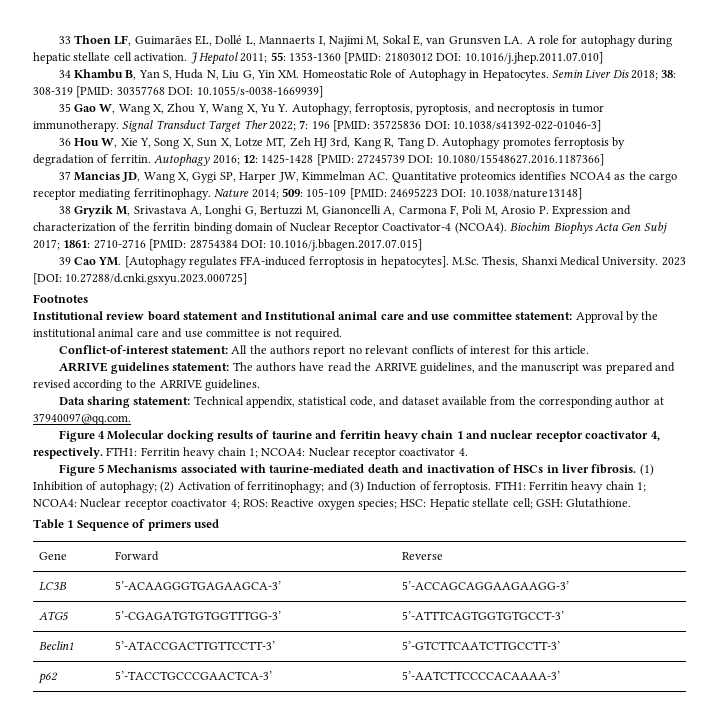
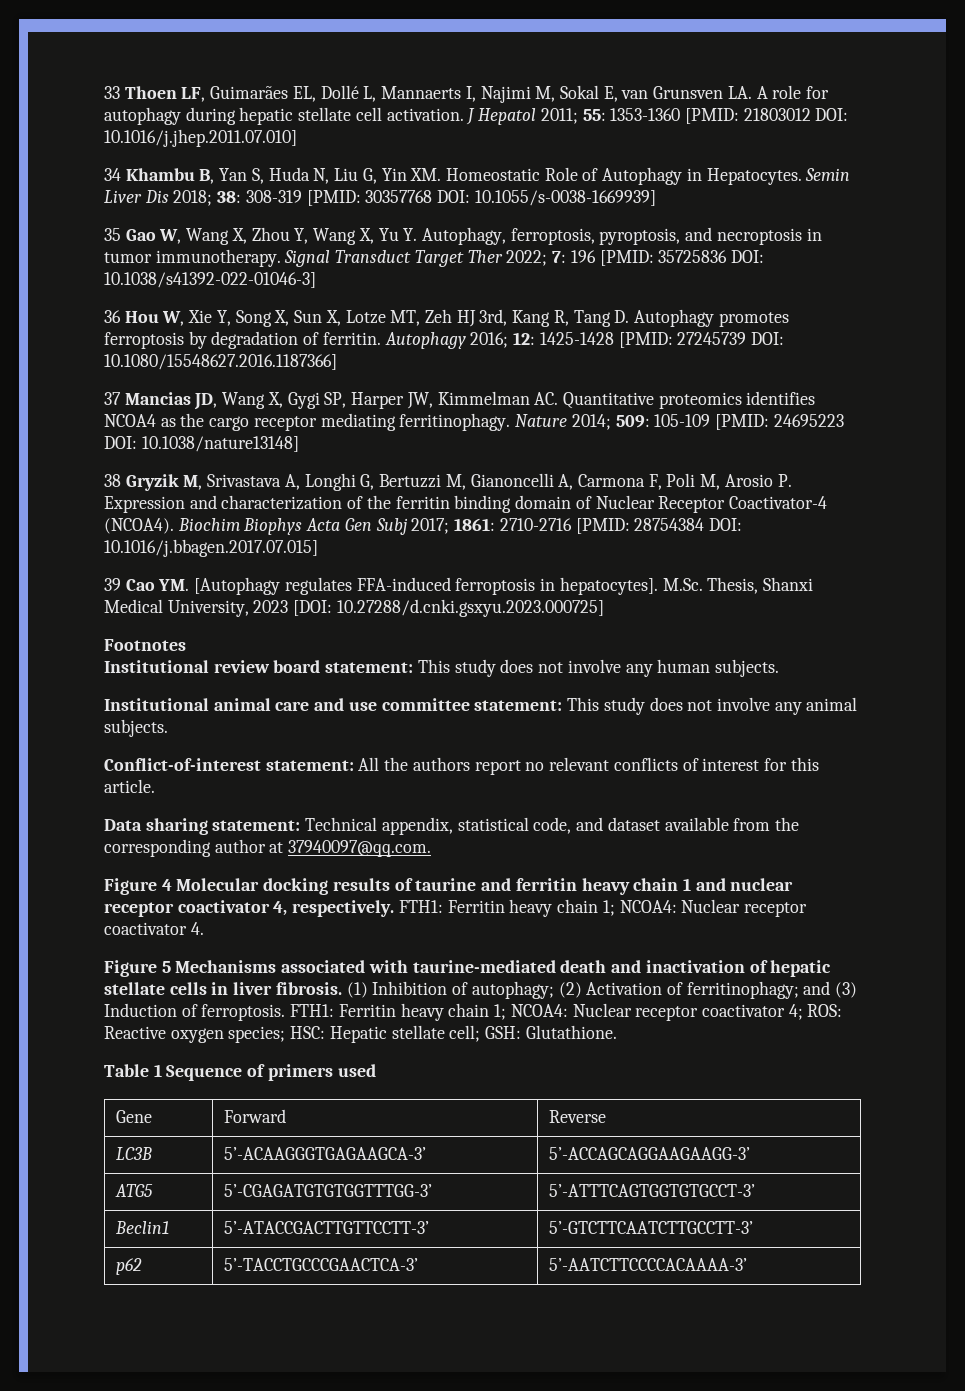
[602,257,659,268] University. -> [167,600,249,617] University,
[183,311,262,320] statement and -> [325,659,779,677] statement: This study does not involve any human subjects. //
[575,311,659,323] [33,328,342,340] Approval by the institutional animal care and use committee is not required. -> [567,697,858,715] [104,719,168,737] This study does not involve any animal subjects.
[58,362,676,374] [33,379,260,391] // ARRIVE guidelines statement: The authors have read the ARRIVE guidelines, and the manuscript was prepared and revised according to the ARRIVE guidelines. -> (155, 786) none
[513,465,544,473] HSCs -> [770,960,832,977] [104,982,207,995] hepatic stellate cells

